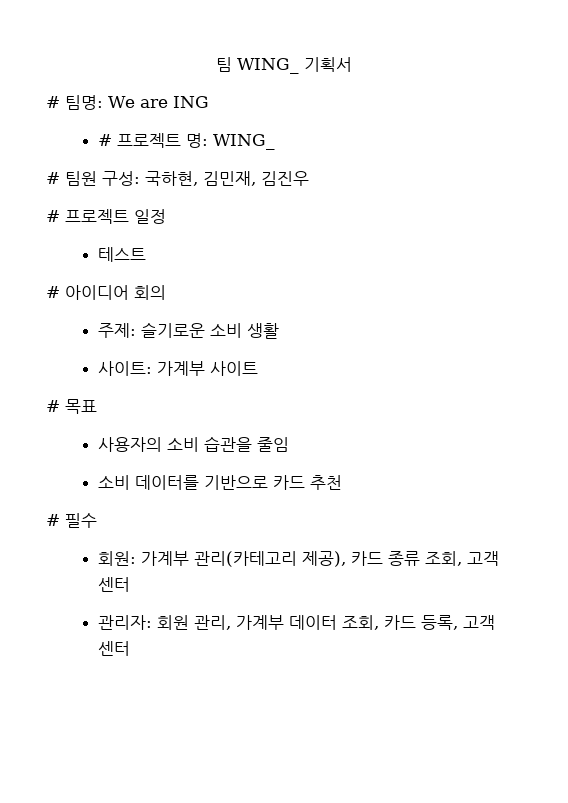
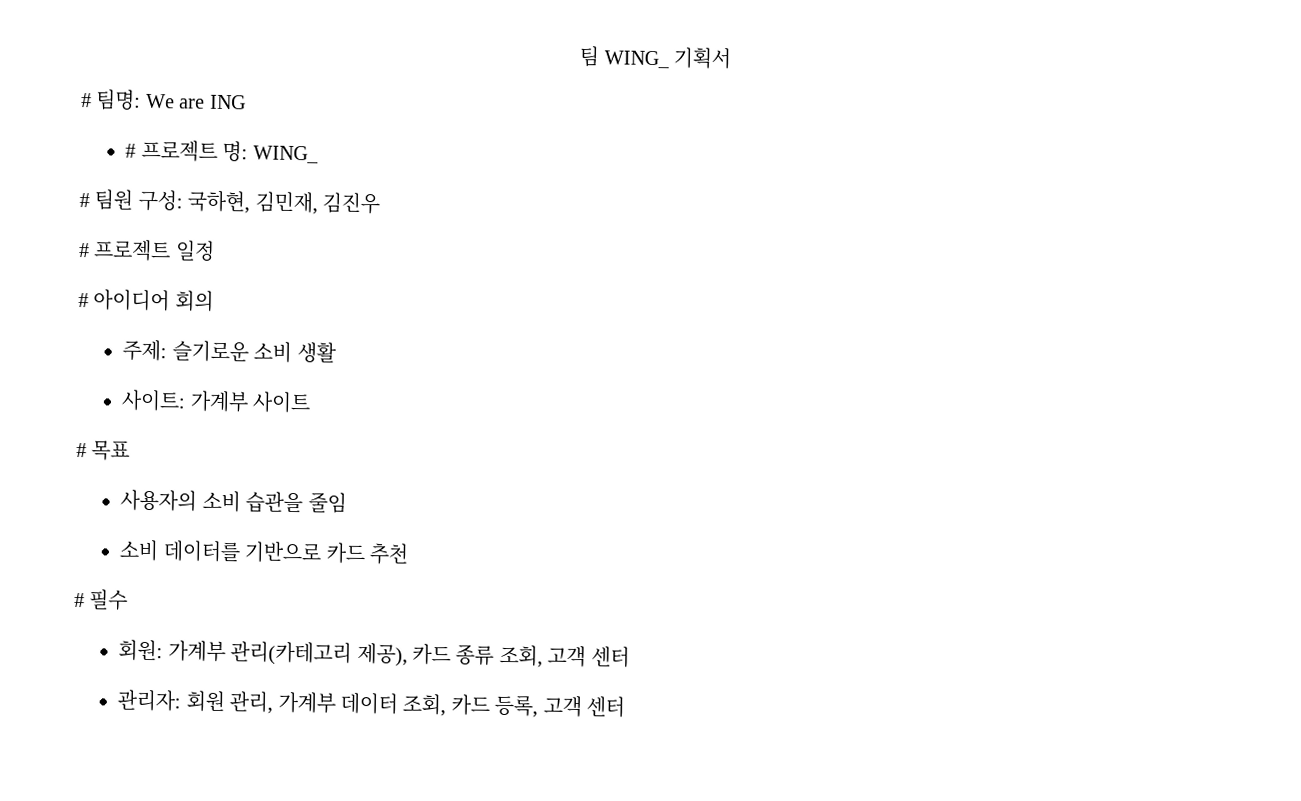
[98,247,147,262] // 테스트 -> (215, 250) none

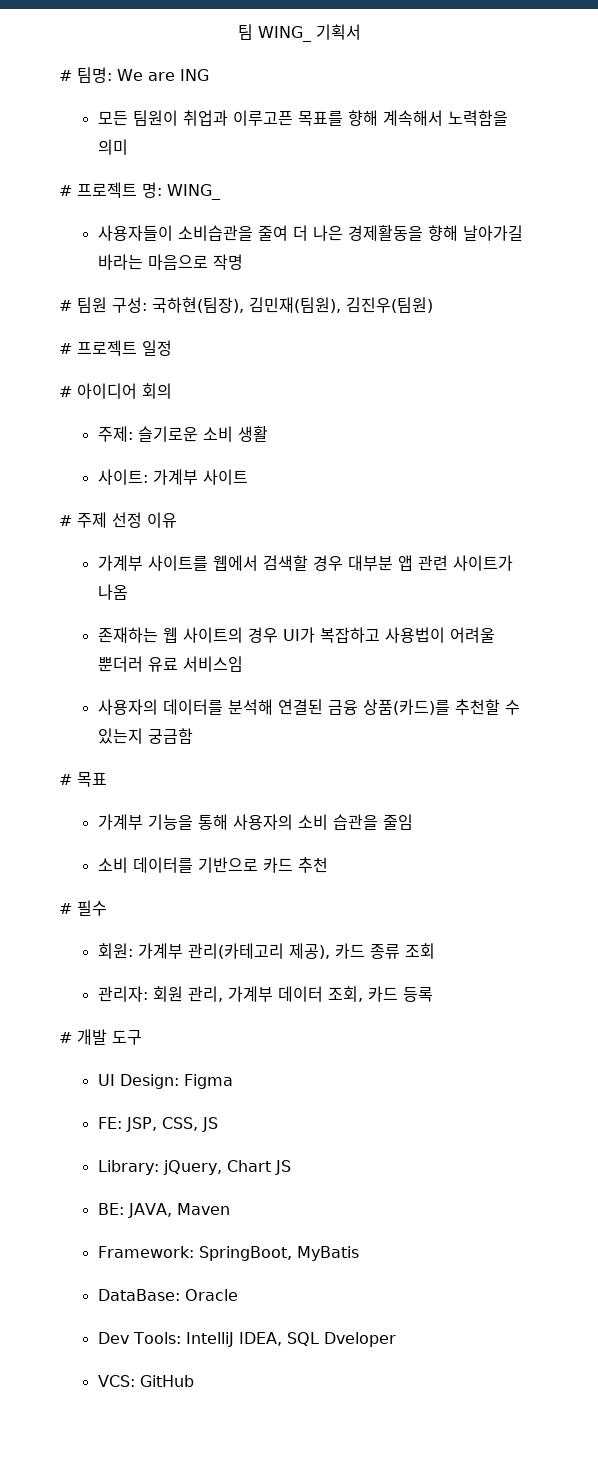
[125,139,319,164] # 프로젝트 명: WING_ -> [97,110,508,126] [97,139,128,155] [59,182,221,200] [97,225,523,241] [97,254,243,270] 모든 팀원이 취업과 이루고픈 목표를 향해 계속해서 노력함을 의미 // # 프로젝트 명: WING_ // 사용자들이 소비습관을 줄여 더 나은 경제활동을 향해 날아가길 바라는 마음으로 작명
[187,190,380,215] 국하현, 김민재, 김진우 -> [152,297,433,313] 국하현(팀장), 김민재(팀원), 김진우(팀원)
(312, 402) none -> [59,512,177,528] [97,555,513,571] [97,584,128,600] [97,627,495,643] [97,656,243,672] [97,699,520,715] [97,728,193,744] // # 주제 선정 이유 // 가계부 사이트를 웹에서 검색할 경우 대부분 앱 관련 사이트가 나옴 // 존재하는 웹 사이트의 경우 UI가 복잡하고 사용법이 어려울 뿐더러 유료 서비스임 // 사용자의 데이터를 분석해 연결된 금융 상품(카드)를 추천할 수 있는지 궁금함
(131, 450) none -> [97,814,228,830] 가계부 기능을 통해
[498,644,630,668] 조회, 고객 센터 -> [404,943,435,959] 조회
[494,694,625,718] 등록, 고객 센터 -> [402,986,433,1002] [59,1029,142,1045] [97,1074,233,1089] [97,1117,218,1132] [97,1160,291,1175] [97,1203,230,1218] [97,1246,359,1261] [97,1289,238,1301] [97,1332,396,1347] [97,1375,194,1387] 등록 // # 개발 도구 // UI Design: Figma // FE: JSP, CSS, JS // Library: jQuery, Chart JS // BE: JAVA, Maven // Framework: SpringBoot, MyBatis // DataBase: Oracle // Dev Tools: IntelliJ IDEA, SQL Dveloper // VCS: GitHub

